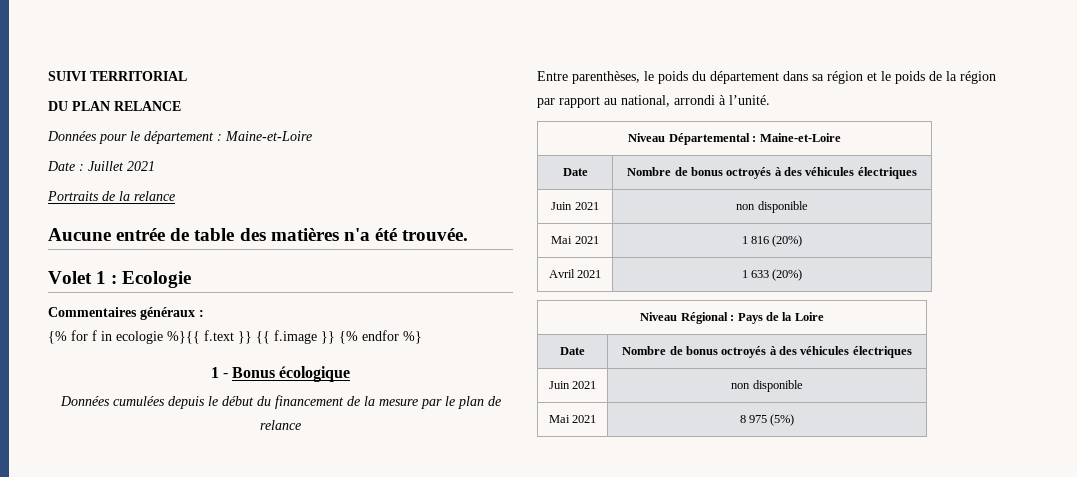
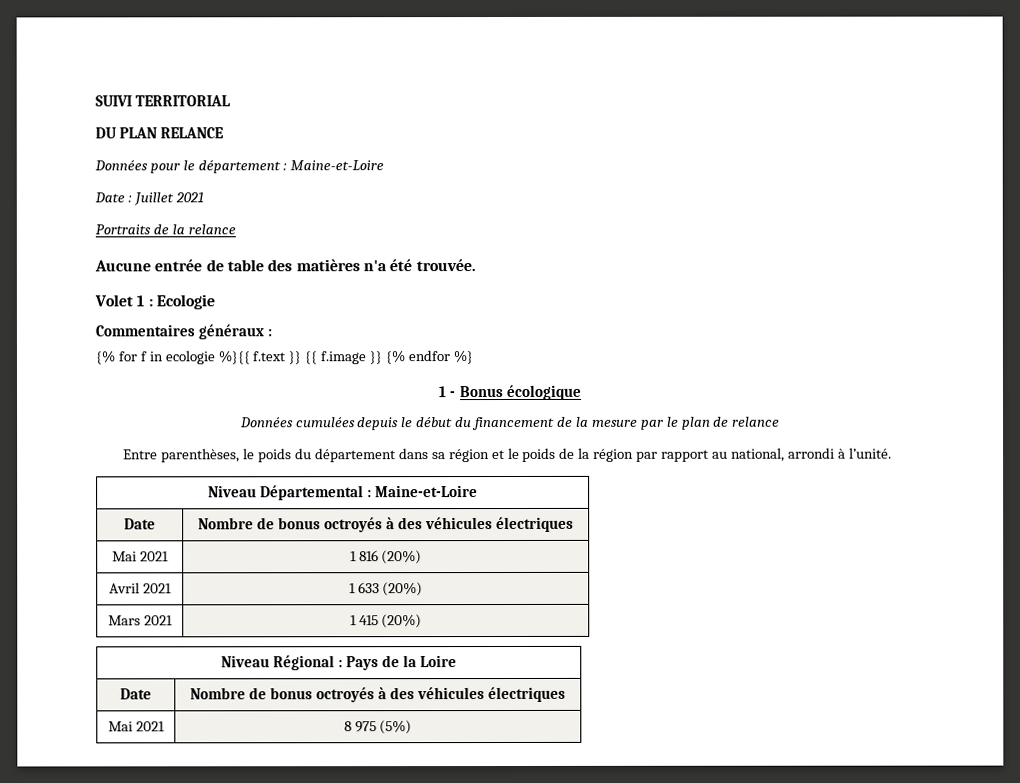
[551,202,599,210] [736,201,808,213] // Juin 2021 | non disponible -> (574, 524) none
(803, 275) none -> [108,615,173,626] [349,614,423,629] // Mars 2021 | 1 415 (20%)
[548,381,597,389] [731,380,803,392] // Juin 2021 | non disponible -> (566, 694) none

